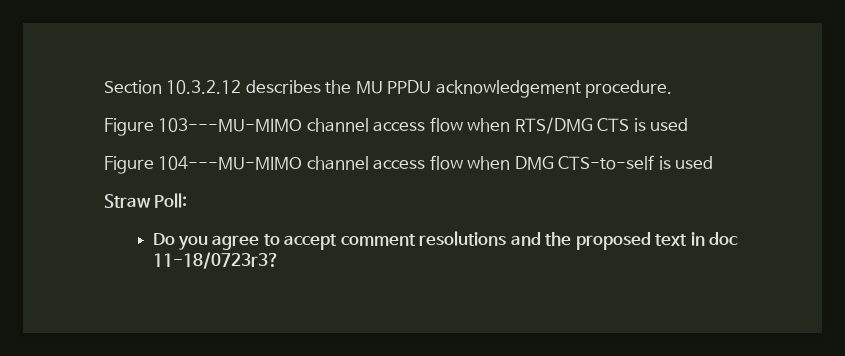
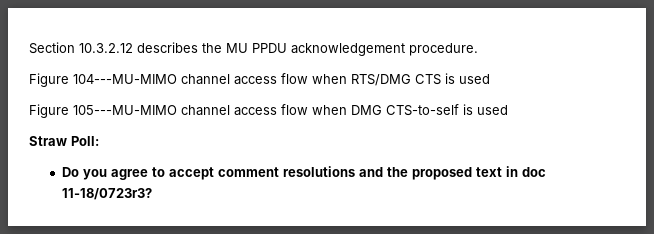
[158,118,303,132] 103---MU-MIMO -> [73,74,177,84] 104---MU-MIMO
[158,156,303,170] 104---MU-MIMO -> [73,105,177,115] 105---MU-MIMO

